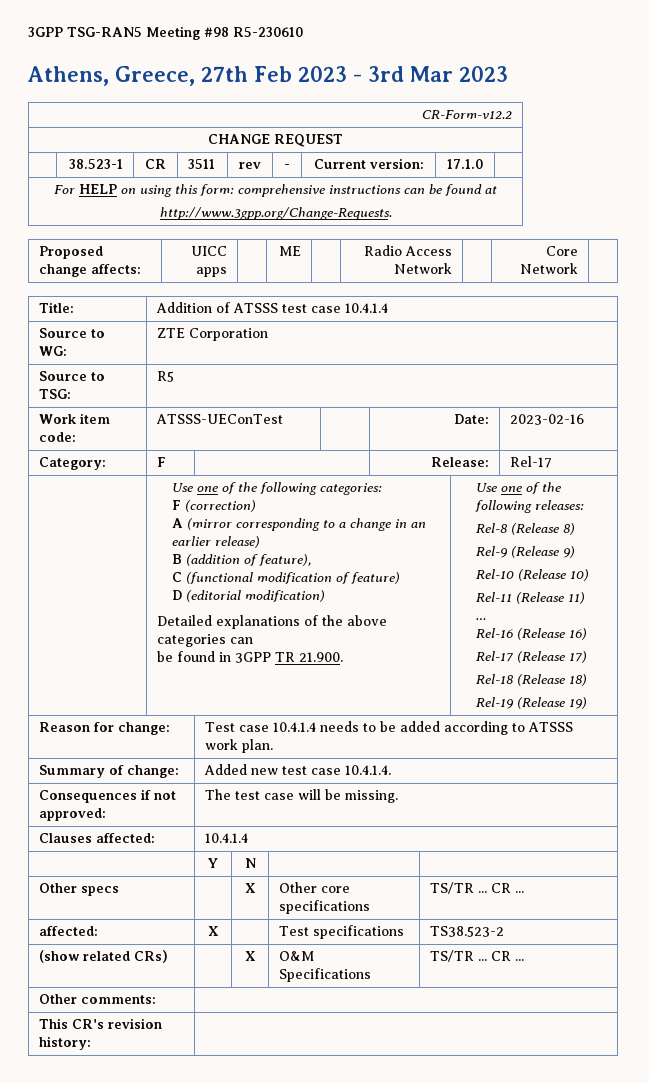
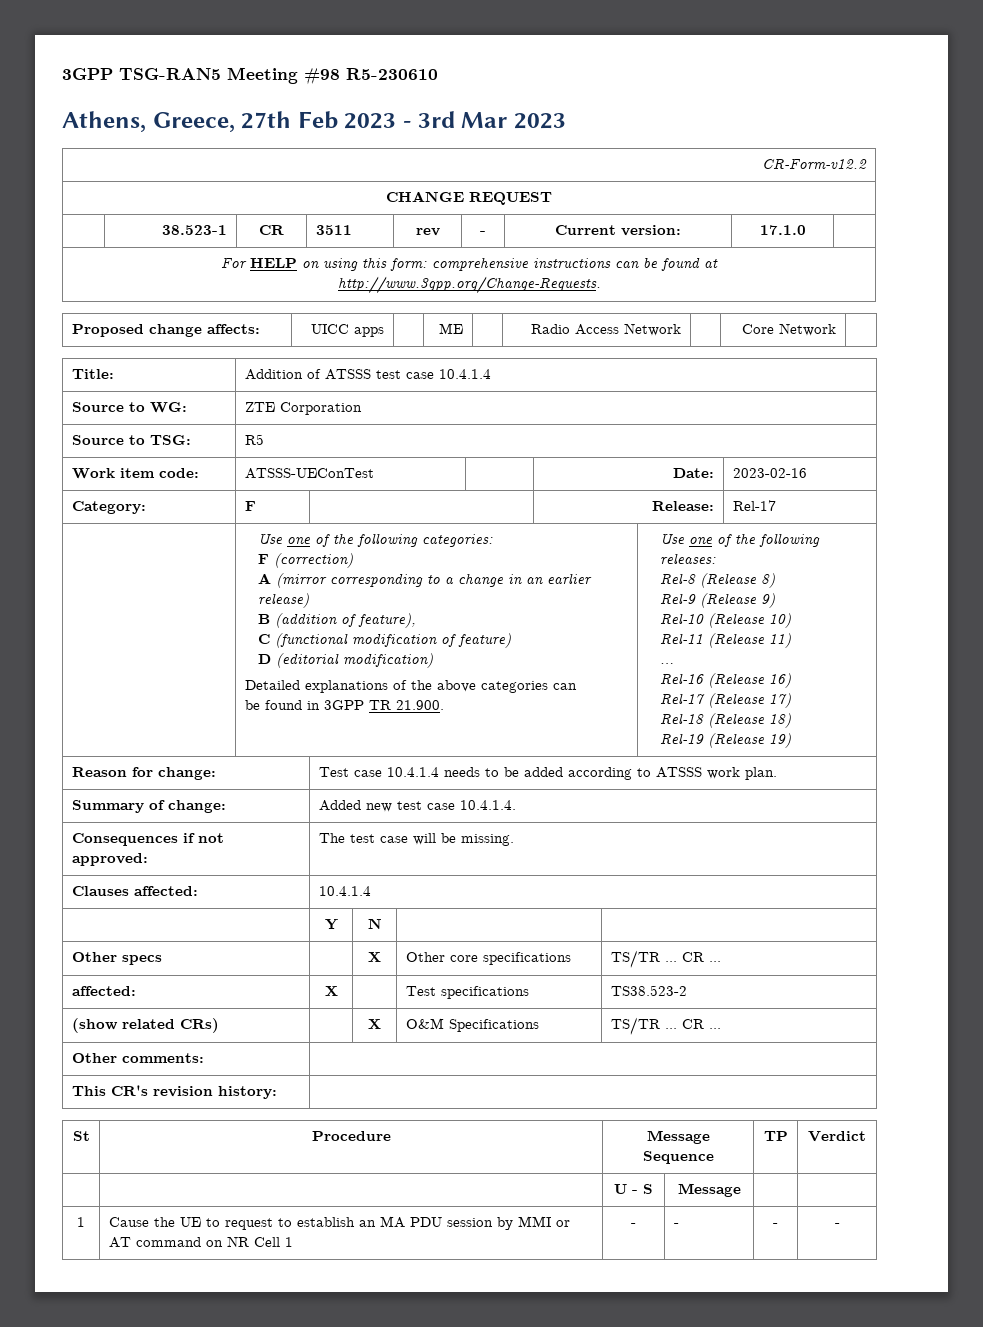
(91, 1043) none -> [72,1131,90,1141] [311,1131,391,1141] [646,1130,710,1144] [642,1151,714,1164] [763,1131,788,1141] [808,1131,866,1142] [614,1184,653,1194] [677,1183,741,1197] [77,1217,85,1227] [108,1216,570,1230] [108,1236,293,1248] [631,1223,636,1227] [673,1223,679,1227] [773,1223,778,1227] [834,1223,840,1227] // St | Procedure | Message Sequence | TP | Verdict // | | U - S | Message | | // 1 | Cause the UE to request to establish an MA PDU session by MMI or AT command on NR Cell 1 | - | - | - | -

